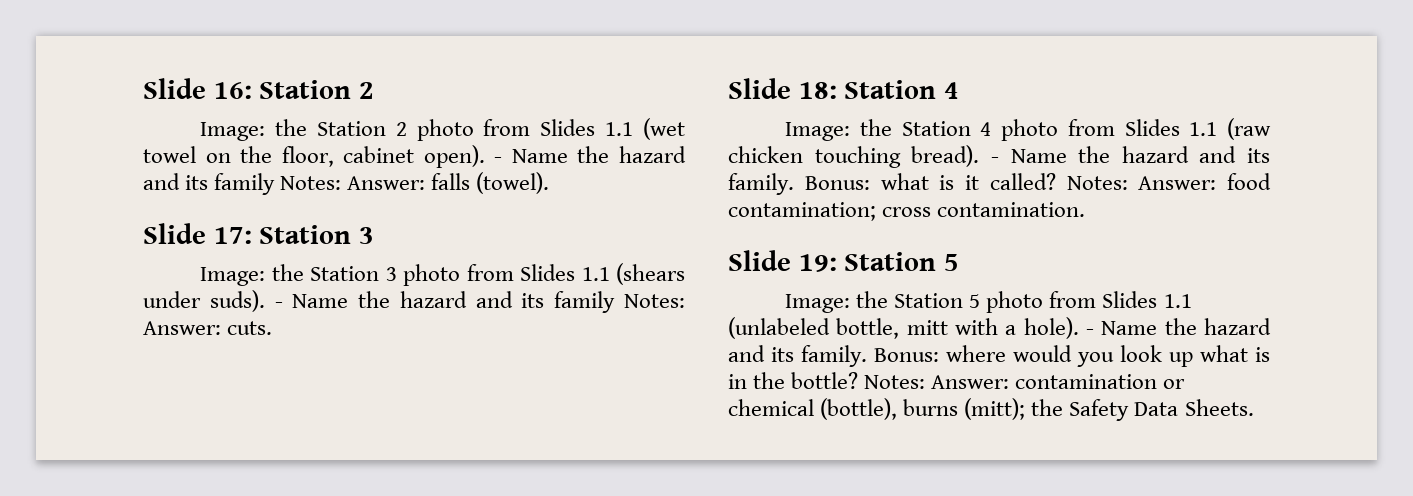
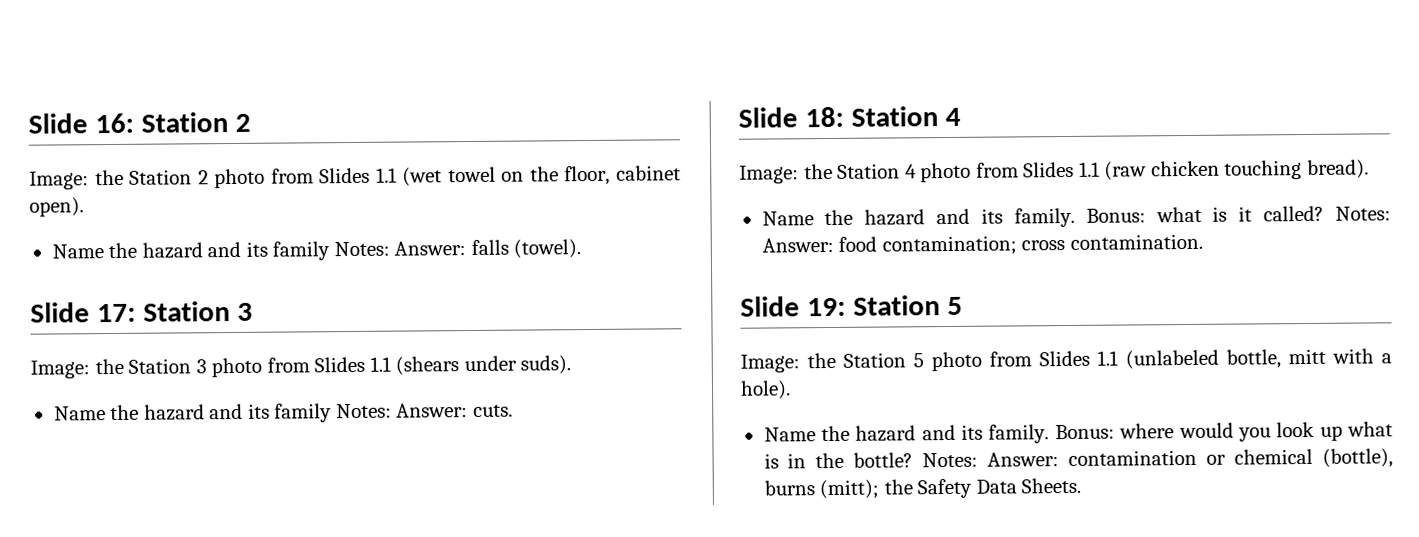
[494,157,503,163] - -> (84, 207) //
[274,302,283,308] - -> (572, 365) //
[990,157,999,163] - -> (1369, 169) //
[1086,329,1094,335] - -> (791, 390) //

